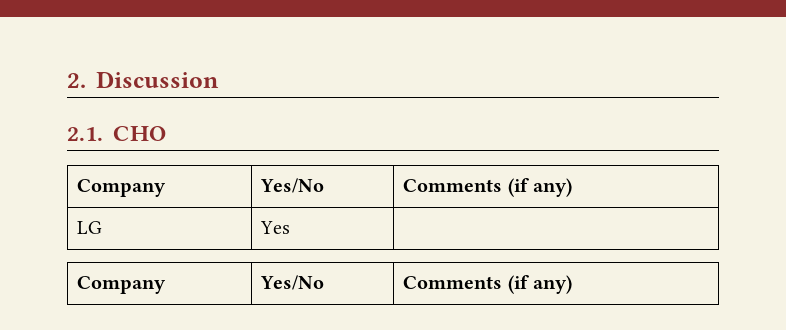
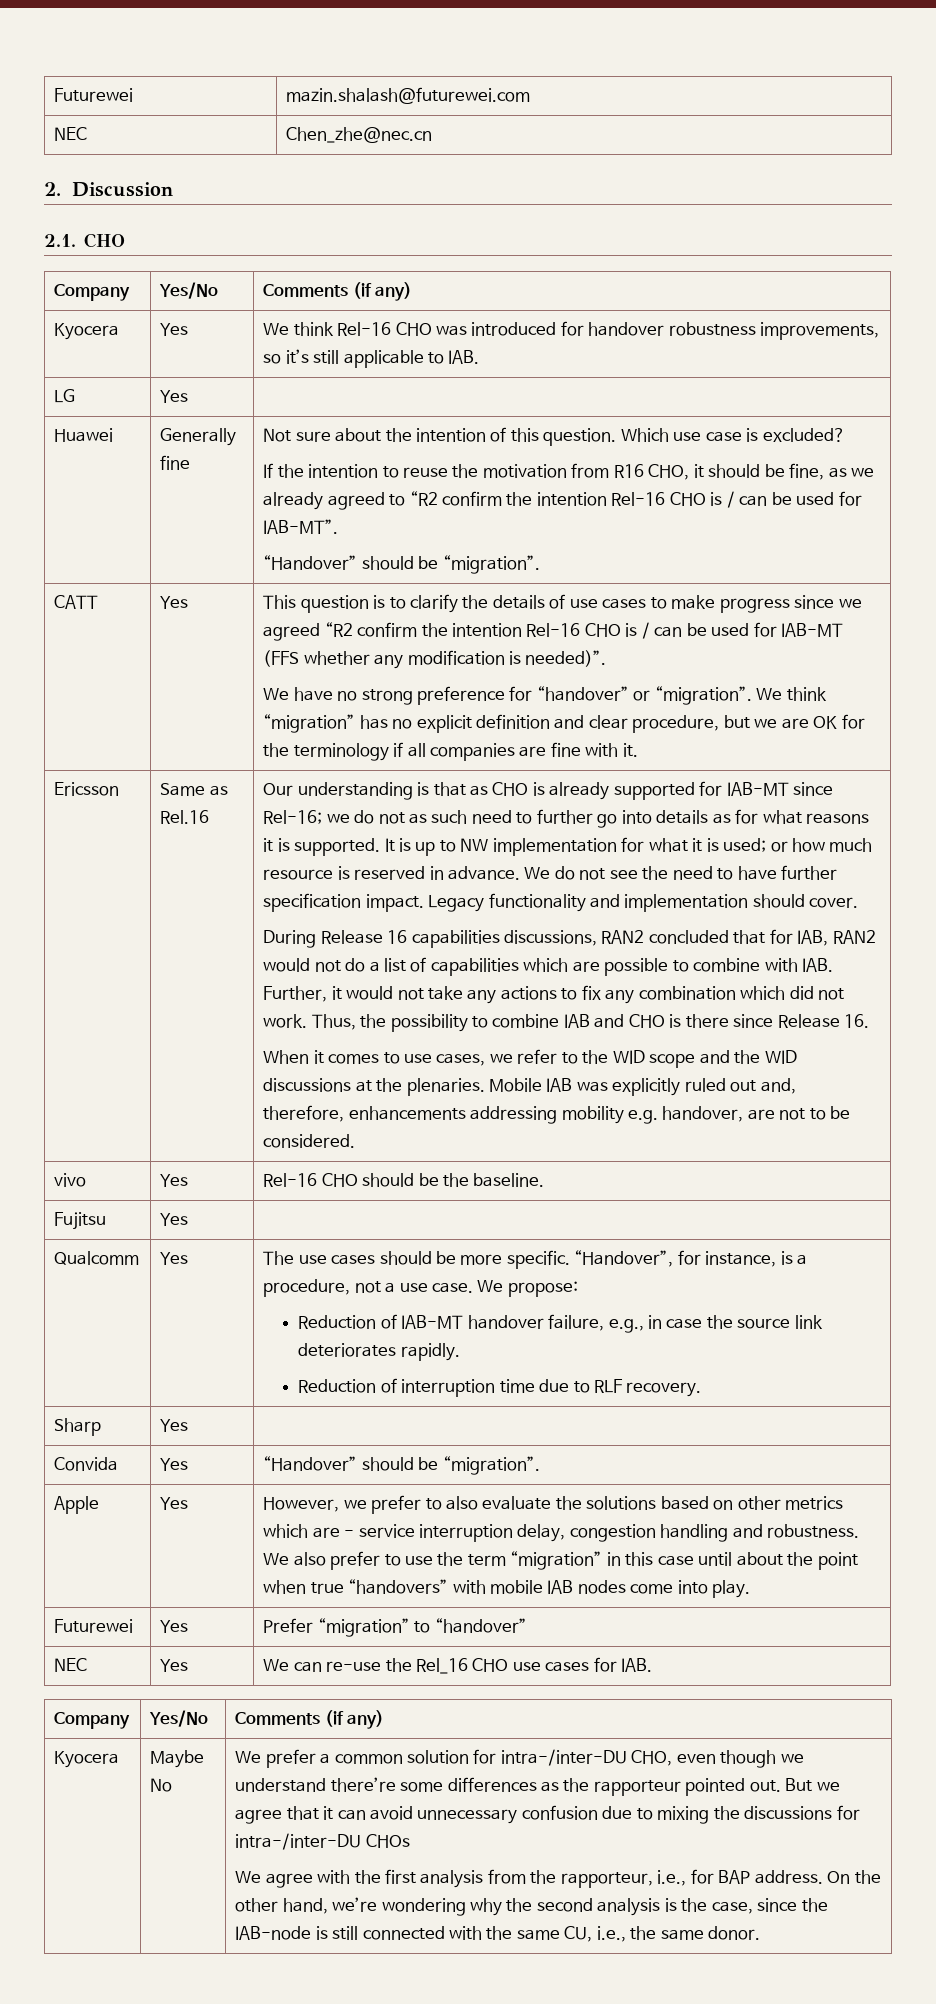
(67, 80) none -> [54,88,134,102] [286,87,531,104] [54,127,88,141] [286,127,433,143] Futurewei | mazin.shalash@futurewei.com // NEC | Chen_zhe@nec.cn //
[77,221,103,234] [260,221,291,234] [77,276,167,294] [260,275,325,290] [403,275,573,294] LG | Yes | // Company | Yes/No | Comments (if any) -> [54,323,120,340] [160,323,189,336] [263,321,880,340] [263,349,480,368] [54,389,76,403] [160,390,189,403] [54,428,114,442] [160,428,237,446] [160,455,191,470] [263,427,845,446] [263,463,874,480] [263,491,862,510] [263,519,339,534] [263,555,540,574] [54,595,99,609] [160,596,189,609] [263,594,862,613] [263,622,844,641] [263,650,607,669] [263,686,827,705] [263,714,865,733] [263,742,638,761] [54,782,120,796] [160,783,228,796] [160,810,210,824] [263,781,834,800] [263,809,869,828] [263,837,873,856] [263,865,838,880] [263,893,859,912] [263,929,876,948] [263,957,834,976] [263,985,845,1004] [263,1014,870,1032] [263,1049,797,1068] [263,1078,796,1096] [263,1105,851,1124] [263,1134,356,1148] [54,1173,87,1187] [160,1174,189,1187] [263,1173,545,1187] [54,1212,107,1230] [160,1213,189,1226] [54,1251,140,1265] [160,1252,189,1265] [263,1250,808,1269] [263,1279,578,1297] [298,1314,823,1333] [298,1343,460,1361] [298,1378,702,1397] [54,1418,102,1436] [160,1419,189,1432] [54,1457,119,1471] [160,1458,189,1471] [263,1456,540,1475] [54,1496,100,1514] [160,1497,189,1510] [263,1495,844,1514] [263,1524,860,1542] [263,1551,858,1570] [263,1579,751,1598] [54,1619,134,1633] [160,1620,189,1633] [263,1618,527,1637] [54,1658,88,1672] [160,1659,189,1672] [263,1657,653,1674] [54,1712,131,1729] [149,1710,209,1727] [235,1710,385,1729] [54,1751,120,1768] [150,1750,205,1768] [150,1778,173,1792] [235,1749,804,1768] [235,1777,840,1796] [235,1805,860,1824] [235,1833,410,1850] [235,1869,881,1888] [235,1897,828,1916] [235,1926,761,1942] Kyocera | Yes | We think Rel-16 CHO was introduced for handover robustness improvements, so it’s still applicable to IAB. // LG | Yes | // Huawei | Generally fine | Not sure about the intention of this question. Which use case is excluded? // If the intention to reuse the motivation from R16 CHO, it should be fine, as we already agreed to “R2 confirm the intention Rel-16 CHO is / can be used for IAB-MT”. // “Handover” should be “migration”. // CATT | Yes | This question is to clarify the details of use cases to make progress since we agreed “R2 confirm the intention Rel-16 CHO is / can be used for IAB-MT (FFS whether any modification is needed)”. // We have no strong preference for “handover” or “migration”. We think “migration” has no explicit definition and clear procedure, but we are OK for the terminology if all companies are fine with it. // Ericsson | Same as Rel.16 | Our understanding is that as CHO is already supported for IAB-MT since Rel-16; we do not as such need to further go into details as for what reasons it is supported. It is up to NW implementation for what it is used; or how much resource is reserved in advance. We do not see the need to have further specification impact. Legacy functionality and implementation should cover. // During Release 16 capabilities discussions, RAN2 concluded that for IAB, RAN2 would not do a list of capabilities which are possible to combine with IAB. Further, it would not take any actions to fix any combination which did not work. Thus, the possibility to combine IAB and CHO is there since Release 16. // When it comes to use cases, we refer to the WID scope and the WID discussions at the plenaries. Mobile IAB was explicitly ruled out and, therefore, enhancements addressing mobility e.g. handover, are not to be considered. // vivo | Yes | Rel-16 CHO should be the baseline. // Fujitsu | Yes | // Qualcomm | Yes | The use cases should be more specific. “Handover”, for instance, is a procedure, not a use case. We propose: // Reduction of IAB-MT handover failure, e.g., in case the source link deteriorates rapidly. // Reduction of interruption time due to RLF recovery. // Sharp | Yes | // Convida | Yes | “Handover” should be “migration”. // Apple | Yes | However, we prefer to also evaluate the solutions based on other metrics which are - service interruption delay, congestion handling and robustness. We also prefer to use the term “migration” in this case until about the point when true “handovers” with mobile IAB nodes come into play. // Futurewei | Yes | Prefer “migration” to “handover” // NEC | Yes | We can re-use the Rel_16 CHO use cases for IAB. // Company | Yes/No | Comments (if any) // Kyocera | Maybe No | We prefer a common solution for intra-/inter-DU CHO, even though we understand there’re some differences as the rapporteur pointed out. But we agree that it can avoid unnecessary confusion due to mixing the discussions for intra-/inter-DU CHOs // We agree with the first analysis from the rapporteur, i.e., for BAP address. On the other hand, we’re wondering why the second analysis is the case, since the IAB-node is still connected with the same CU, i.e., the same donor.

